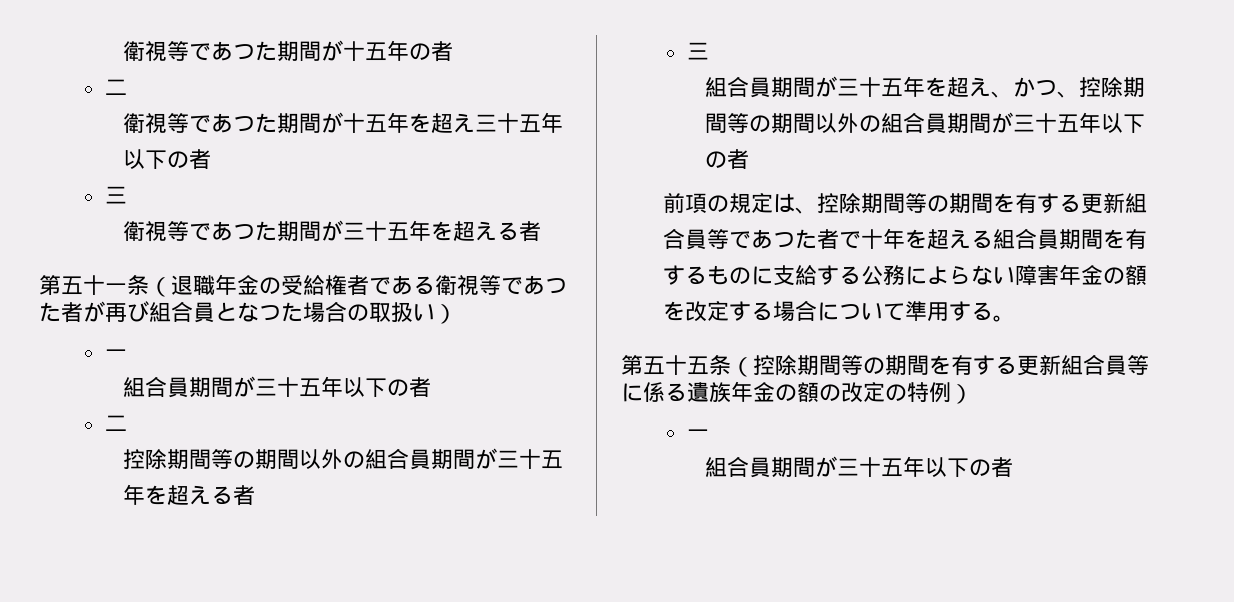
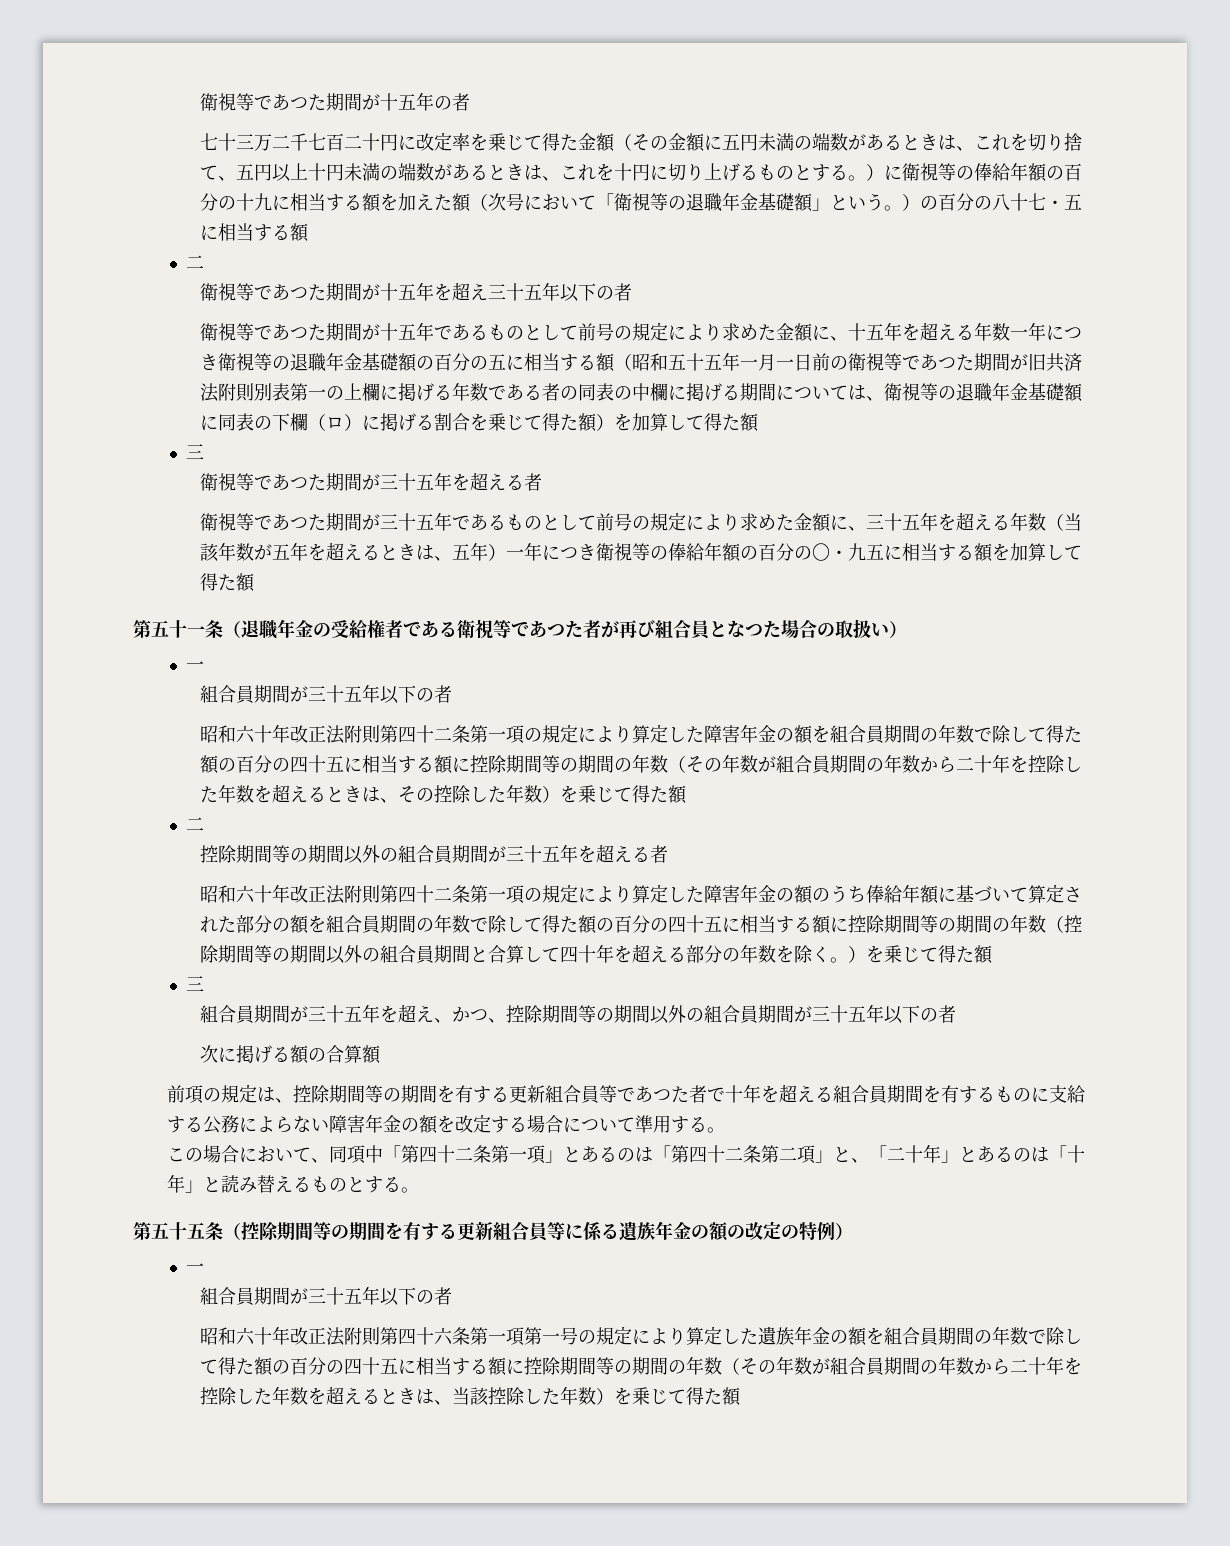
(453, 51) none -> [200,132,1083,152] [200,162,1083,182] [200,192,1083,212] [200,223,310,242] // 七十三万二千七百二十円に改定率を乗じて得た金額（その金額に五円未満の端数があるときは、これを切り捨て、五円以上十円未満の端数があるときは、これを十円に切り上げるものとする。）に衛視等の俸給年額の百分の十九に相当する額を加えた額（次号において「衛視等の退職年金基礎額」という。）の百分の八十七・五に相当する額
(211, 159) none -> [200,322,1083,342] [200,352,1083,372] [200,382,1084,402] [200,413,760,432] // 衛視等であつた期間が十五年であるものとして前号の規定により求めた金額に、十五年を超える年数一年につき衛視等の退職年金基礎額の百分の五に相当する額（昭和五十五年一月一日前の衛視等であつた期間が旧共済法附則別表第一の上欄に掲げる年数である者の同表の中欄に掲げる期間については、衛視等の退職年金基礎額に同表の下欄（ロ）に掲げる割合を乗じて得た額）を加算して得た額
(541, 231) none -> [200,512,1083,532] [200,542,1083,562] [200,573,256,592] // 衛視等であつた期間が三十五年であるものとして前号の規定により求めた金額に、三十五年を超える年数（当該年数が五年を超えるときは、五年）一年につき衛視等の俸給年額の百分の〇・九五に相当する額を加算して得た額
(431, 387) none -> [200,724,1083,744] [200,754,1083,774] [200,784,688,804] // 昭和六十年改正法附則第四十二条第一項の規定により算定した障害年金の額を組合員期間の年数で除して得た額の百分の四十五に相当する額に控除期間等の期間の年数（その年数が組合員期間の年数から二十年を控除した年数を超えるときは、その控除した年数）を乗じて得た額
(255, 495) none -> [200,884,1083,904] [200,914,1083,934] [200,944,994,964] // 昭和六十年改正法附則第四十二条第一項の規定により算定した障害年金の額のうち俸給年額に基づいて算定された部分の額を組合員期間の年数で除して得た額の百分の四十五に相当する額に控除期間等の期間の年数（控除期間等の期間以外の組合員期間と合算して四十年を超える部分の年数を除く。）を乗じて得た額
(749, 159) none -> [200,1045,382,1064] // 次に掲げる額の合算額
(1015, 318) none -> [166,1144,1085,1164] [166,1174,419,1193] // この場合において、同項中「第四十二条第一項」とあるのは「第四十二条第二項」と、「二十年」とあるのは「十年」と読み替えるものとする。
(1013, 467) none -> [200,1326,1083,1346] [200,1356,1083,1376] [200,1386,742,1406] // 昭和六十年改正法附則第四十六条第一項第一号の規定により算定した遺族年金の額を組合員期間の年数で除して得た額の百分の四十五に相当する額に控除期間等の期間の年数（その年数が組合員期間の年数から二十年を控除した年数を超えるときは、当該控除した年数）を乗じて得た額

